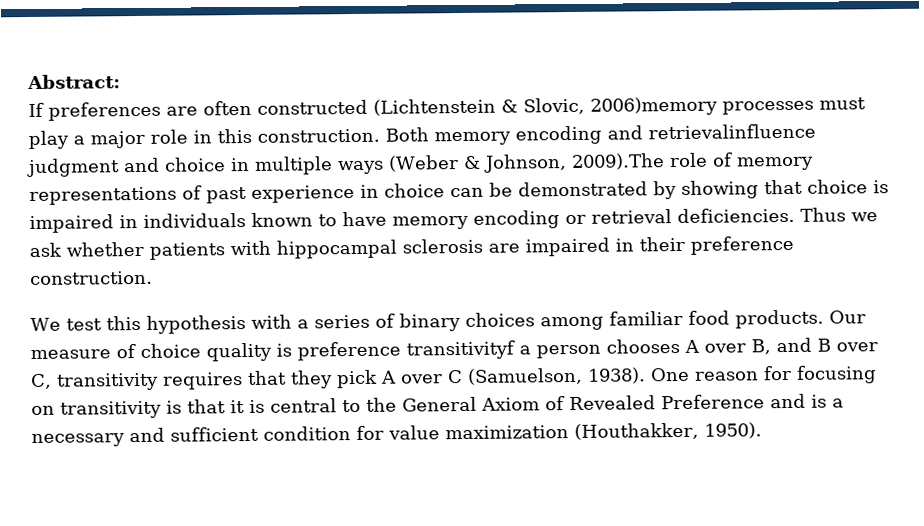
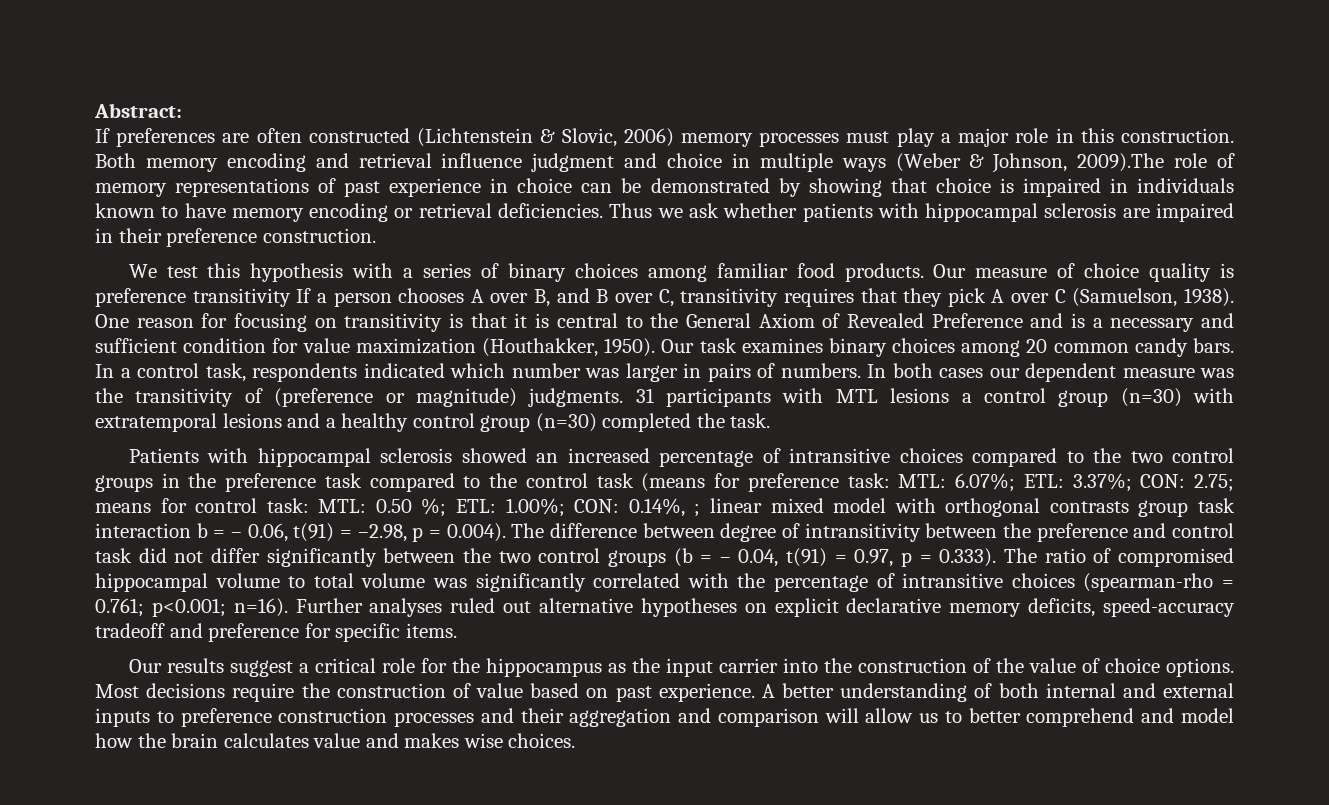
[590,96,718,116] 2006)memory -> [623,128,753,147] 2006) memory
[648,123,816,140] retrievalinfluence -> [358,153,523,168] retrieval influence
[406,340,515,360] transitivityf -> [192,288,312,307] transitivity If
(762, 430) none -> [661,338,1234,357] [95,363,1234,382] [95,388,1234,407] [95,413,771,432] [128,448,1235,467] [95,473,1234,492] [95,498,1235,517] [95,523,1234,542] [95,548,1235,567] [95,573,1235,592] [95,598,1235,617] [95,623,457,642] [128,658,1234,677] [95,683,1234,702] [95,708,1234,727] [95,733,576,748] Our task examines binary choices among 20 common candy bars. In a control task, respondents indicated which number was larger in pairs of numbers. In both cases our dependent measure was the transitivity of (preference or magnitude) judgments. 31 participants with MTL lesions a control group (n=30) with extratemporal lesions and a healthy control group (n=30) completed the task. // Patients with hippocampal sclerosis showed an increased percentage of intransitive choices compared to the two control groups in the preference task compared to the control task (means for preference task: MTL: 6.07%; ETL: 3.37%; CON: 2.75; means for control task: MTL: 0.50 %; ETL: 1.00%; CON: 0.14%, ; linear mixed model with orthogonal contrasts group task interaction b = – 0.06, t(91) = –2.98, p = 0.004). The difference between degree of intransitivity between the preference and control task did not differ significantly between the two control groups (b = – 0.04, t(91) = 0.97, p = 0.333). The ratio of compromised hippocampal volume to total volume was significantly correlated with the percentage of intransitive choices (spearman-rho = 0.761; p<0.001; n=16). Further analyses ruled out alternative hypotheses on explicit declarative memory deficits, speed-accuracy tradeoff and preference for specific items. // Our results suggest a critical role for the hippocampus as the input carrier into the construction of the value of choice options. Most decisions require the construction of value based on past experience. A better understanding of both internal and external inputs to preference construction processes and their aggregation and comparison will allow us to better comprehend and model how the brain calculates value and makes wise choices.

